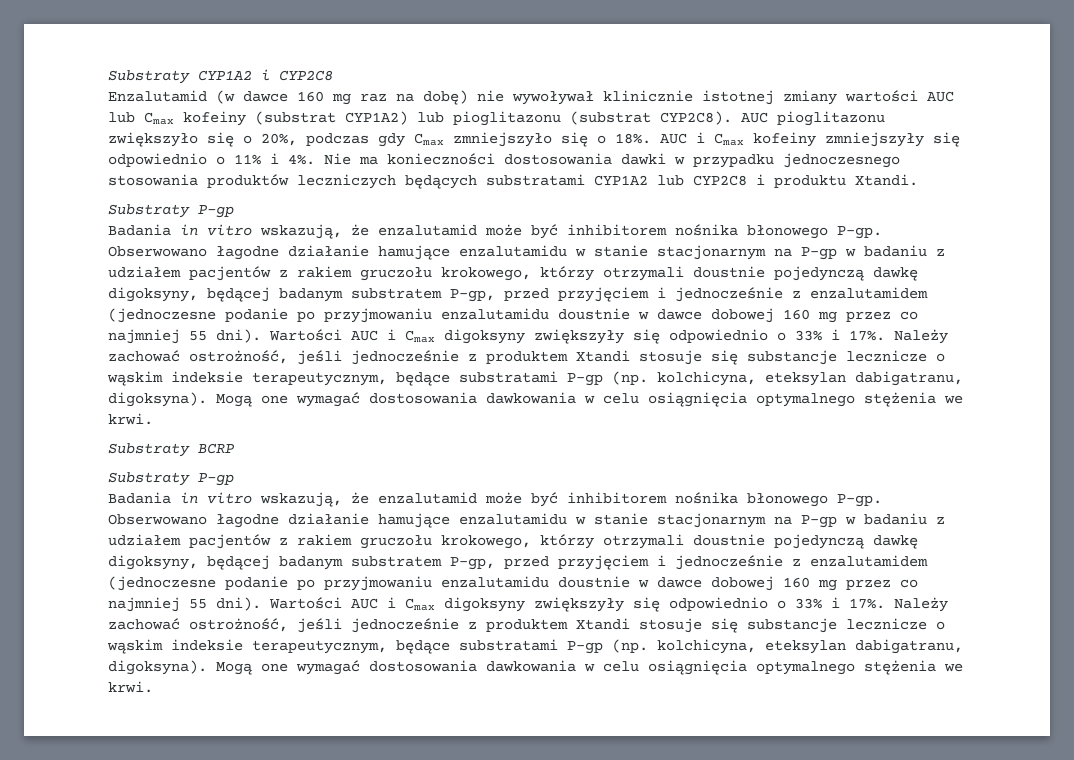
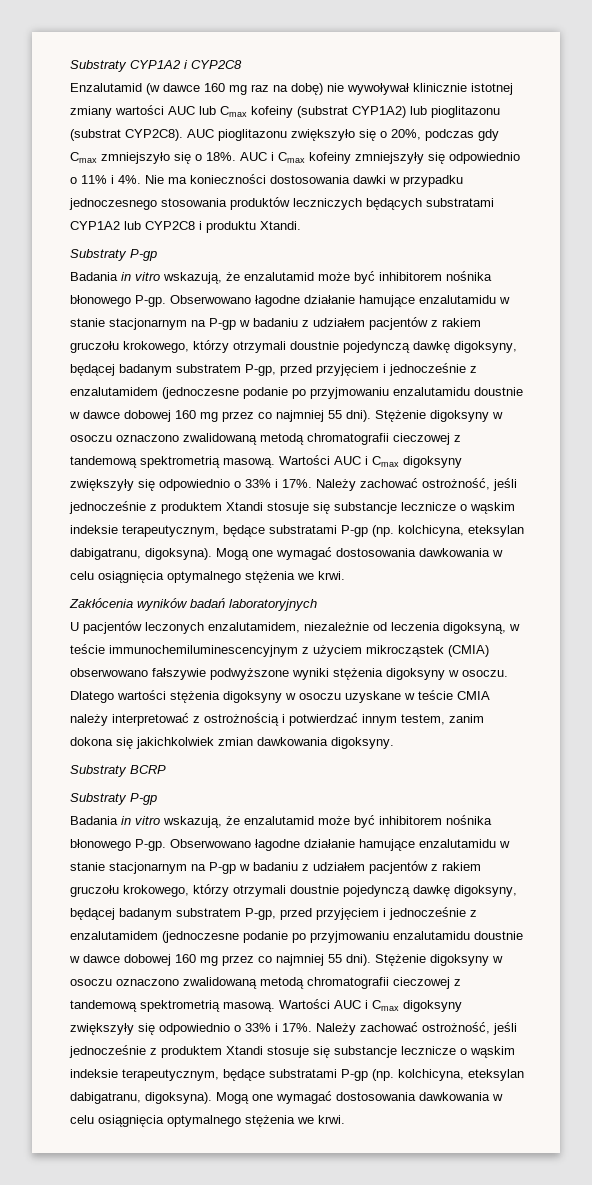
(261, 336) none -> [375,410,503,422] [70,433,461,445] [70,456,275,468] Stężenie digoksyny w osoczu oznaczono zwalidowaną metodą chromatografii cieczowej z tandemową spektrometrią masową.
(153, 419) none -> [69,598,317,611] [70,621,520,634] [70,644,489,657] [70,668,508,680] [70,690,490,703] [70,713,484,726] [70,737,394,749] // Zakłócenia wyników badań laboratoryjnych // U pacjentów leczonych enzalutamidem, niezależnie od leczenia digoksyną, w teście immunochemiluminescencyjnym z użyciem mikrocząstek (CMIA) obserwowano fałszywie podwyższone wyniki stężenia digoksyny w osoczu. Dlatego wartości stężenia digoksyny w osoczu uzyskane w teście CMIA należy interpretować z ostrożnością i potwierdzać innym testem, zanim dokona się jakichkolwiek zmian dawkowania digoksyny.
(261, 604) none -> [375,954,503,966] [70,977,461,989] [70,1000,275,1012] Stężenie digoksyny w osoczu oznaczono zwalidowaną metodą chromatografii cieczowej z tandemową spektrometrią masową.

